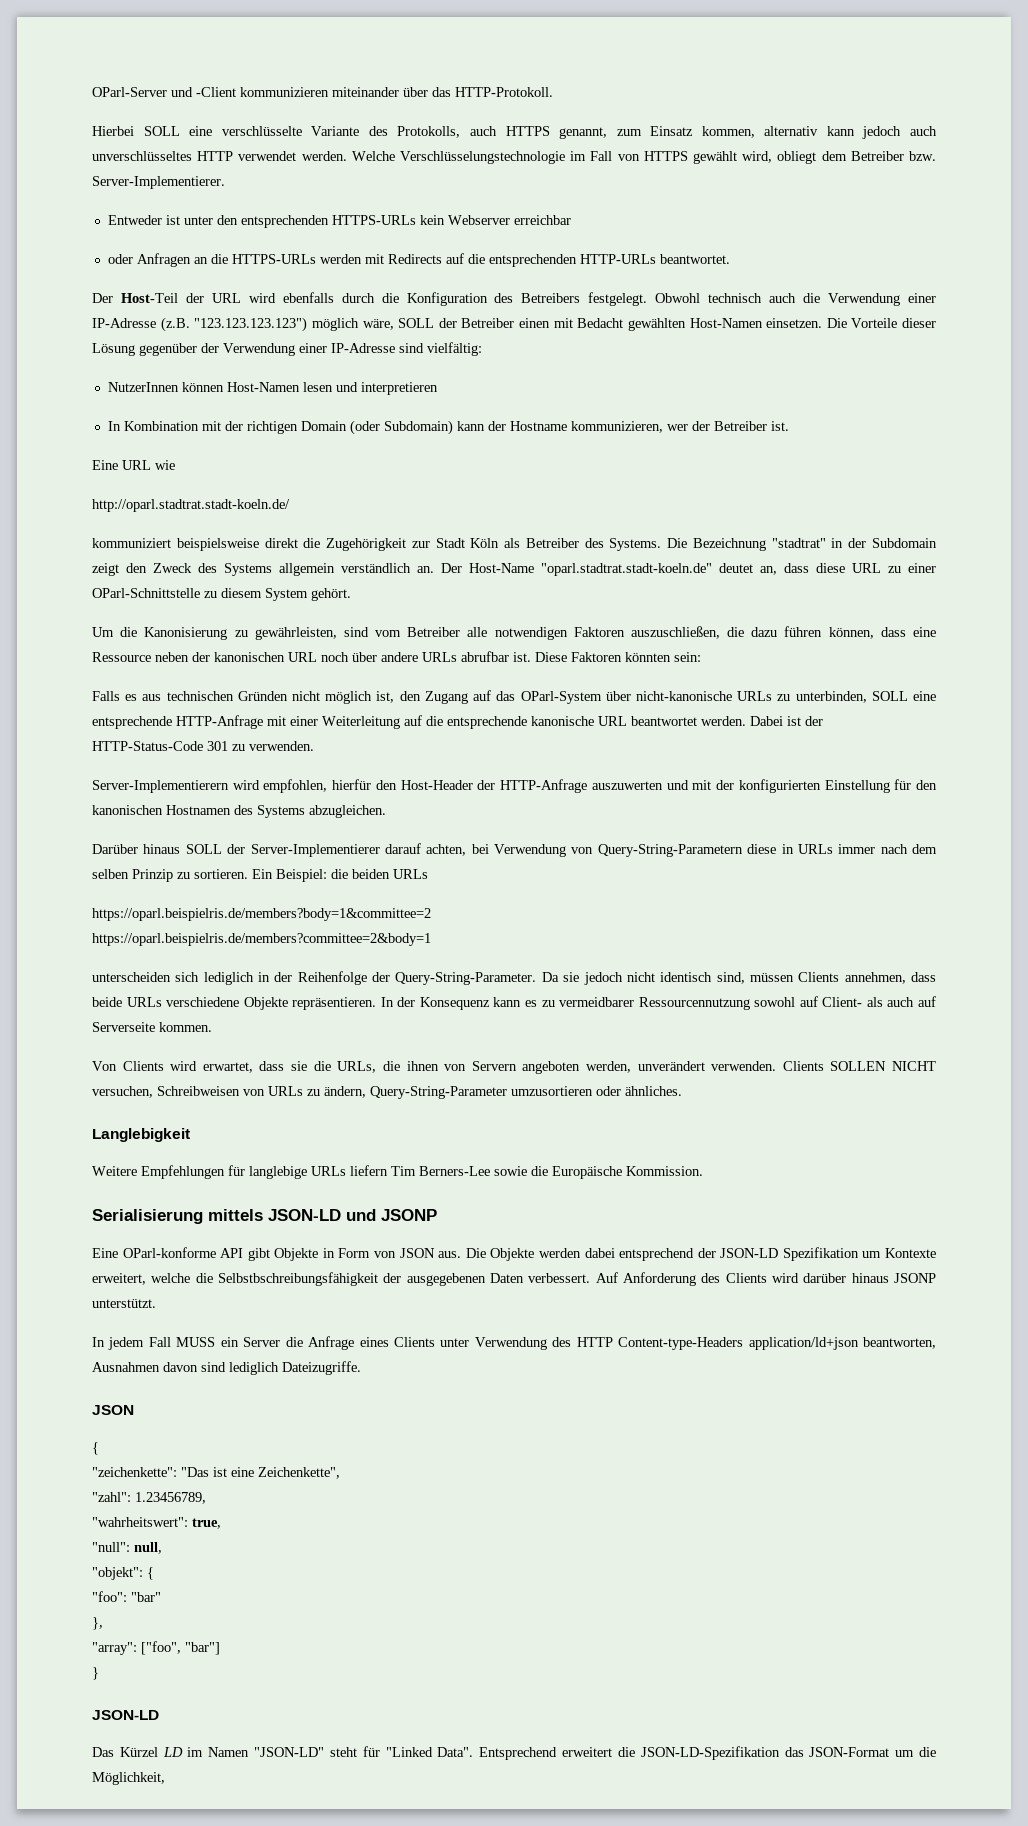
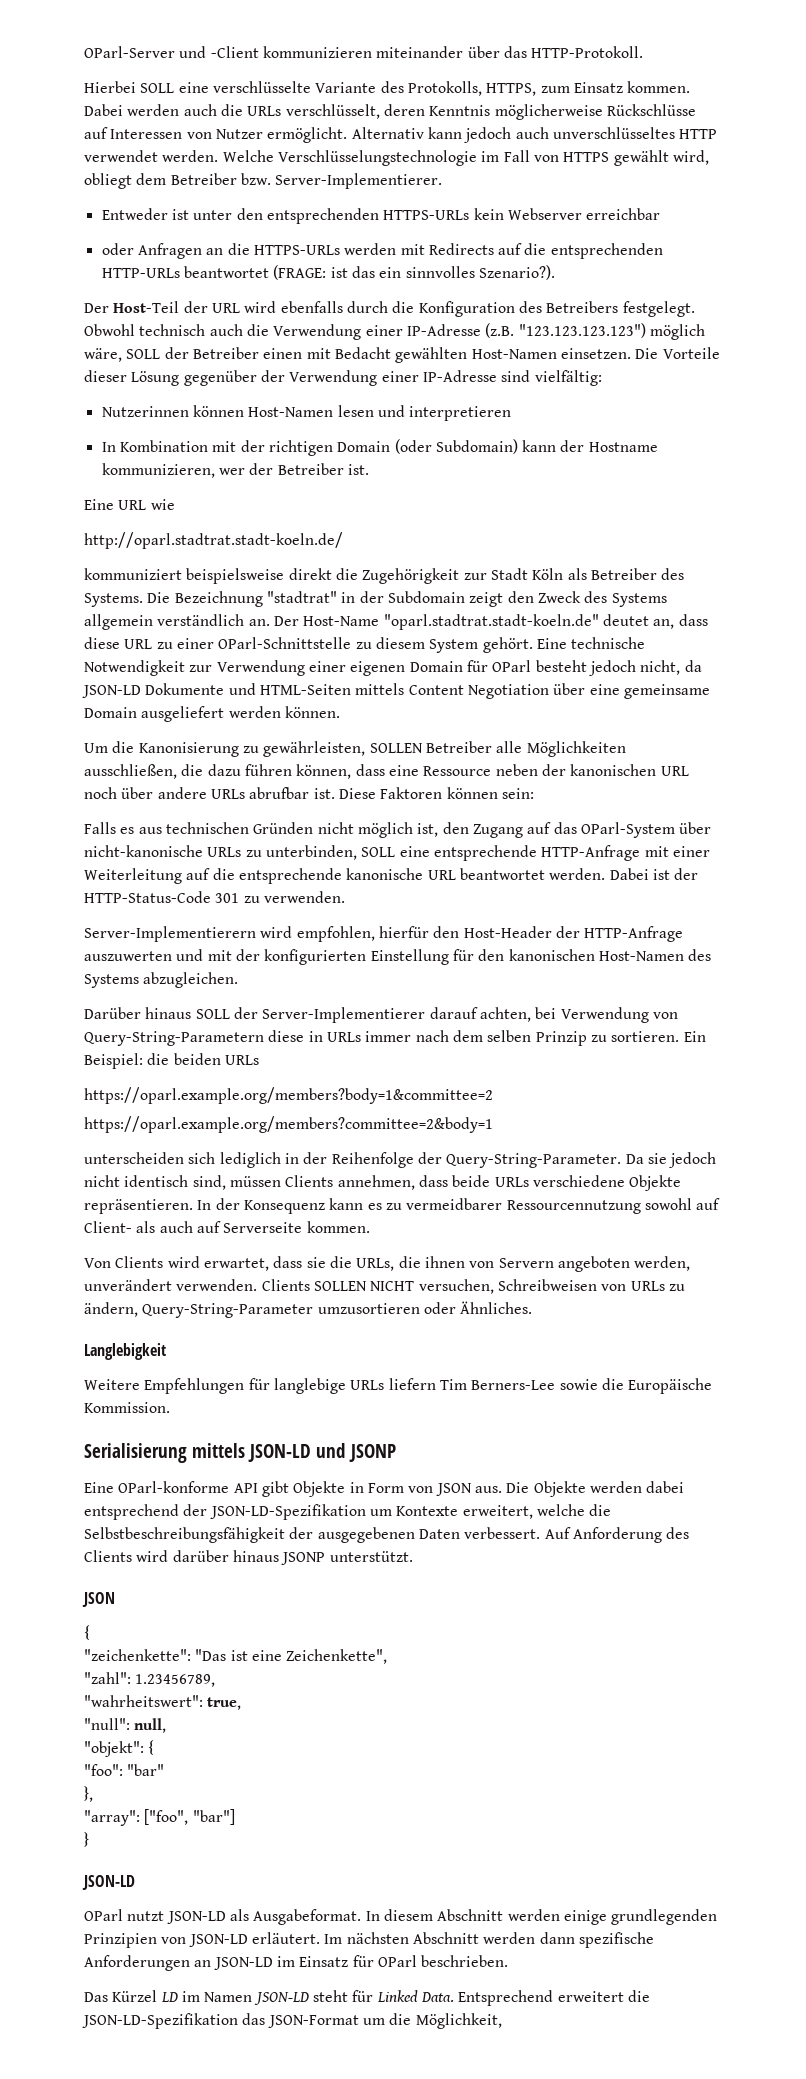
[469,126,819,139] auch HTTPS genannt, zum Einsatz kommen, alternativ -> [486,81,691,96] [84,104,696,120] [84,127,424,143] HTTPS, zum Einsatz kommen. Dabei werden auch die URLs verschlüsselt, deren Kenntnis möglicherweise Rückschlüsse auf Interessen von Nutzer ermöglicht. Alternativ
[659,254,730,264] beantwortet. -> [183,265,555,280] beantwortet (FRAGE: ist das ein sinnvolles Szenario?).
[107,382,179,392] NutzerInnen -> [101,406,189,417] Nutzerinnen
(351, 594) none -> [536,637,646,649] [84,660,702,676] [82,683,710,699] [84,706,340,722] Eine technische Notwendigkeit zur Verwendung einer eigenen Domain für OParl besteht jedoch nicht, da JSON-LD Dokumente und HTML-Seiten mittels Content Negotiation über eine gemeinsame Domain ausgeliefert werden können.
[343,626,720,640] sind vom Betreiber alle notwendigen Faktoren auszuschließen, -> [369,741,626,757] [84,764,177,779] SOLLEN Betreiber alle Möglichkeiten ausschließen,
[625,652,671,662] könnten -> [446,787,498,799] können
[166,805,231,815] Hostnamen -> [598,951,684,961] Host-Namen
[92,908,431,921] [92,933,431,946] https://oparl.beispielris.de/members?body=1&committee=2 // https://oparl.beispielris.de/members?committee=2&body=1 -> [84,1087,493,1104] [84,1116,493,1133] https://oparl.example.org/members?body=1&committee=2 // https://oparl.example.org/members?committee=2&body=1
[625,1086,682,1096] ähnliches. -> [460,1301,533,1314] Ähnliches.
[720,1247,859,1261] JSON-LD Spezifikation -> [209,1504,366,1520] JSON-LD-Spezifikation
[218,1272,378,1286] Selbstbschreibungsfähigkeit -> [84,1527,285,1543] Selbstbeschreibungsfähigkeit
[92,1336,936,1350] [92,1361,361,1375] // In jedem Fall MUSS ein Server die Anfrage eines Clients unter Verwendung des HTTP Content-type-Headers application/ld+json beantworten, Ausnahmen davon sind lediglich Dateizugriffe. -> (413, 1556) none
(159, 1715) none -> [84,1909,718,1925] [84,1932,654,1948] [84,1955,509,1971] // OParl nutzt JSON-LD als Ausgabeformat. In diesem Abschnitt werden einige grundlegenden Prinzipien von JSON-LD erläutert. Im nächsten Abschnitt werden dann spezifische Anforderungen an JSON-LD im Einsatz für OParl beschrieben.
[254,1747,325,1757] "JSON-LD" -> [253,1992,309,2005] JSON-LD
[385,1747,474,1757] "Linked Data". -> [376,1990,454,2002] Linked Data.

